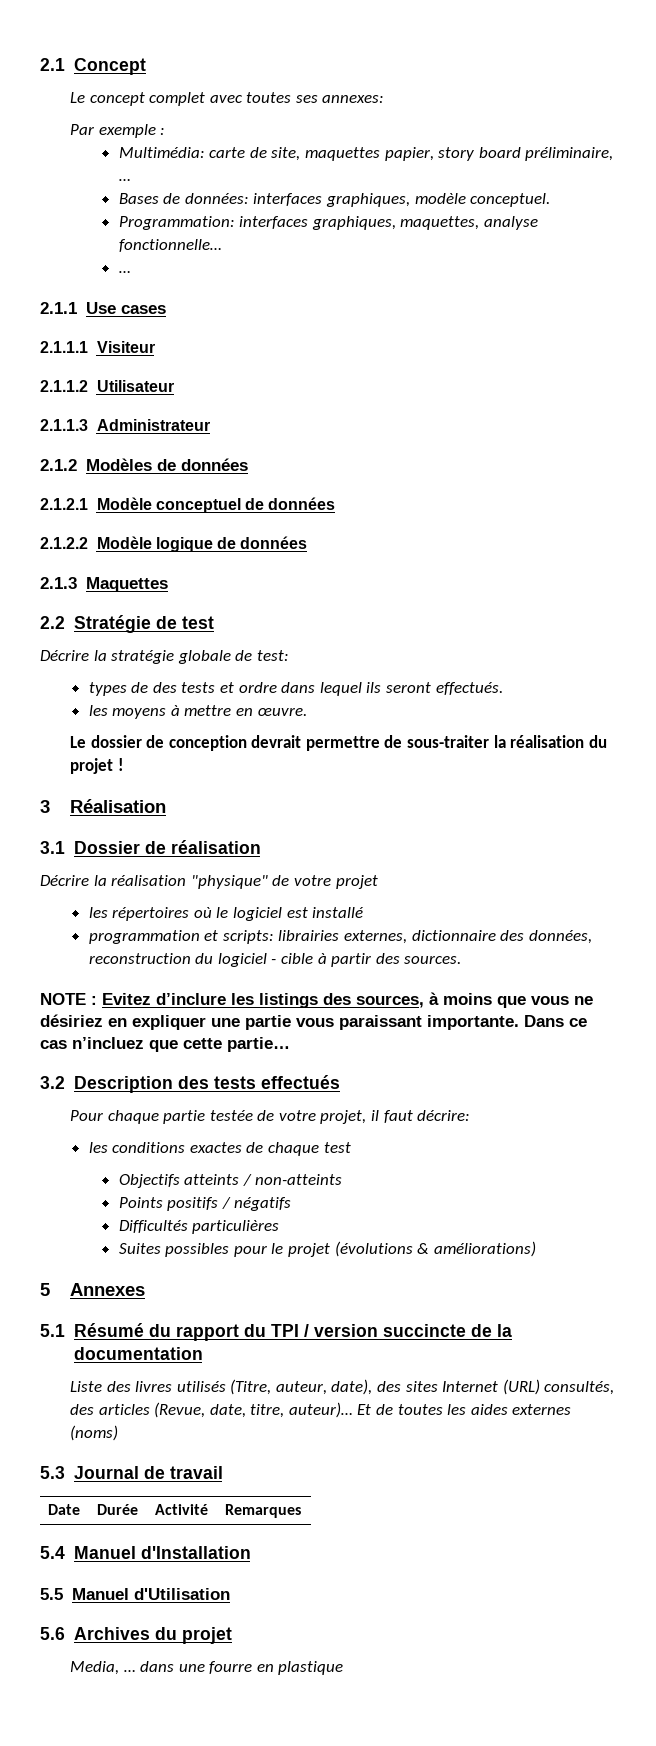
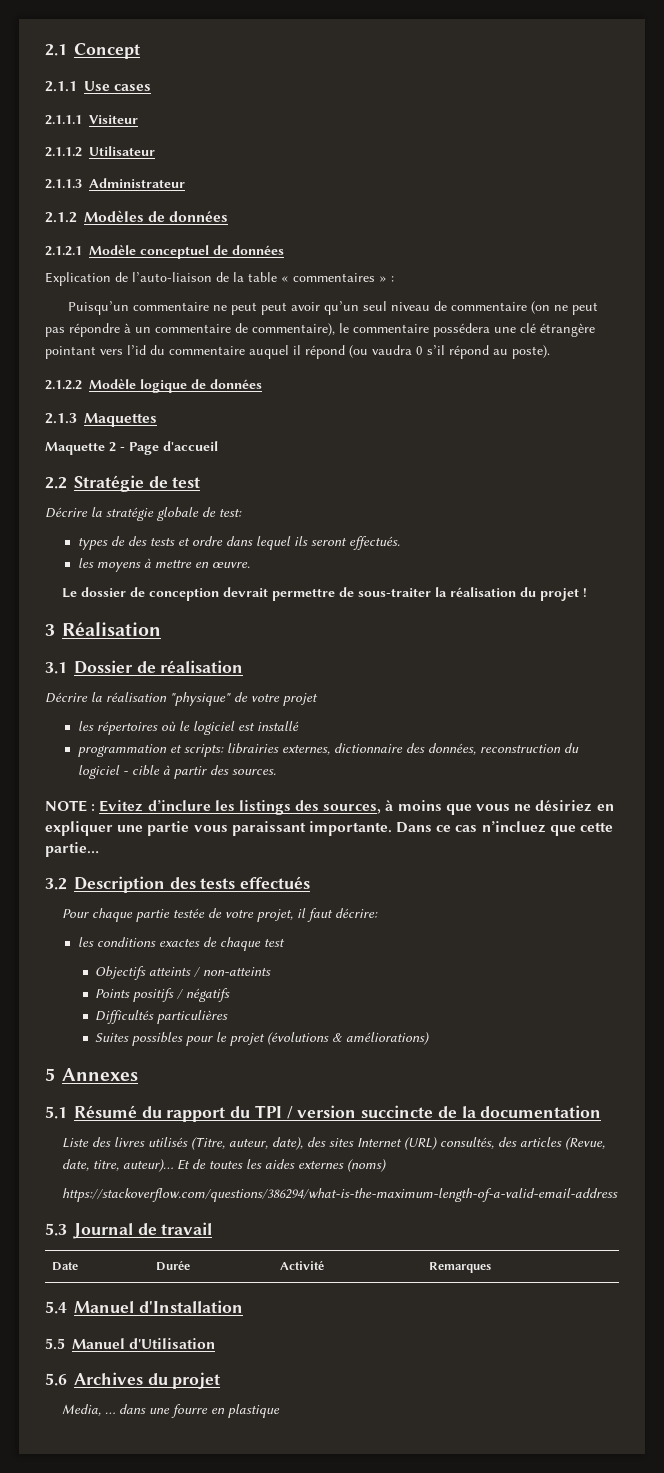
[69,92,385,106] [69,124,166,138] [118,147,614,161] [118,179,131,181] [118,193,551,207] [118,216,538,230] [118,239,222,252] [118,271,131,273] // Le concept complet avec toutes ses annexes: // Par exemple : // Multimédia: carte de site, maquettes papier, story board préliminaire, … // Bases de données: interfaces graphiques, modèle conceptuel. // Programmation: interfaces graphiques, maquettes, analyse fonctionnelle… // … -> (140, 51) none
(336, 503) none -> [45,272,394,286] [67,301,598,315] [45,323,595,337] [45,345,550,359] // Explication de l’auto-liaison de la table « commentaires » : // Puisqu’un commentaire ne peut peut avoir qu’un seul niveau de commentaire (on ne peut pas répondre à un commentaire de commentaire), le commentaire possédera une clé étrangère pointant vers l’id du commentaire auquel il répond (ou vaudra 0 s’il répond au poste).
(168, 584) none -> [45,441,218,455] // Maquette 2 - Page d'accueil
(118, 1433) none -> [62,1188,619,1202] // https://stackoverflow.com/questions/386294/what-is-the-maximum-length-of-a-valid-email-address

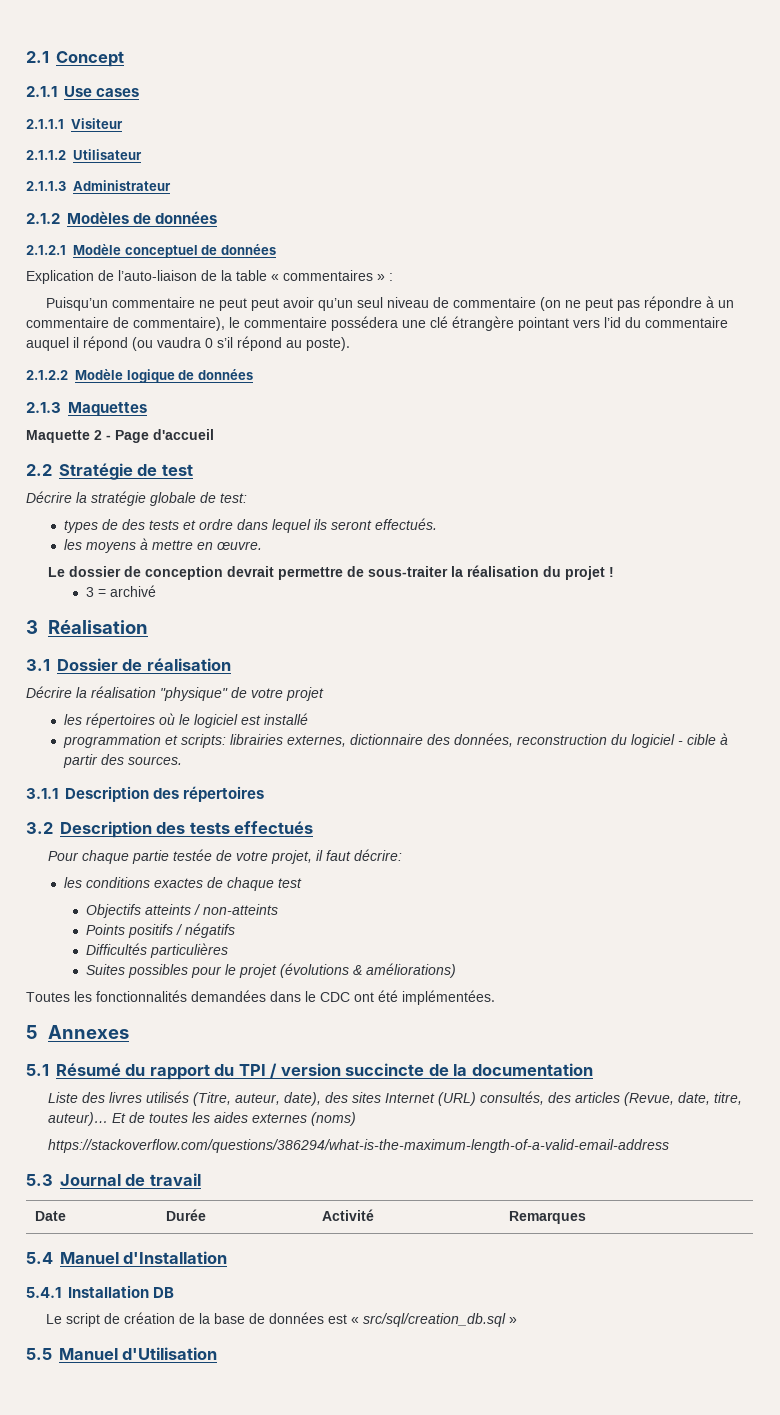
(588, 592) none -> [85,585,156,597] // 3 = archivé
[45,799,614,815] [45,820,614,836] [45,842,99,857] NOTE : Evitez d’inclure les listings des sources, à moins que vous ne désiriez en expliquer une partie vous paraissant importante. Dans ce cas n’incluez que cette partie… -> [26,786,265,802] 3.1.1 Description des répertoires
(431, 1038) none -> [26,990,495,1005] // Toutes les fonctionnalités demandées dans le CDC ont été implémentées.
[45,1338,216,1350] [45,1372,221,1389] [62,1404,281,1418] 5.5 Manuel d'Utilisation // 5.6 Archives du projet // Media, … dans une fourre en plastique -> [26,1285,175,1298] [46,1312,518,1327] [26,1347,218,1360] 5.4.1 Installation DB // Le script de création de la base de données est « src/sql/creation_db.sql » // 5.5 Manuel d'Utilisation

